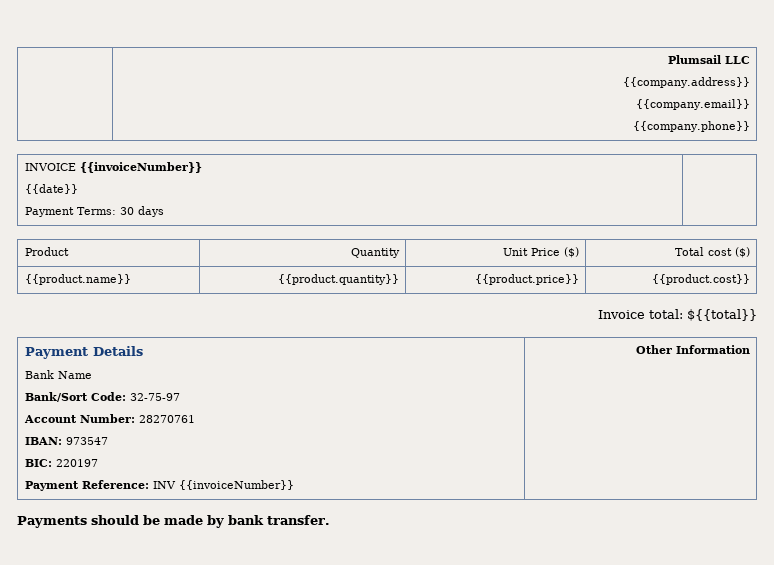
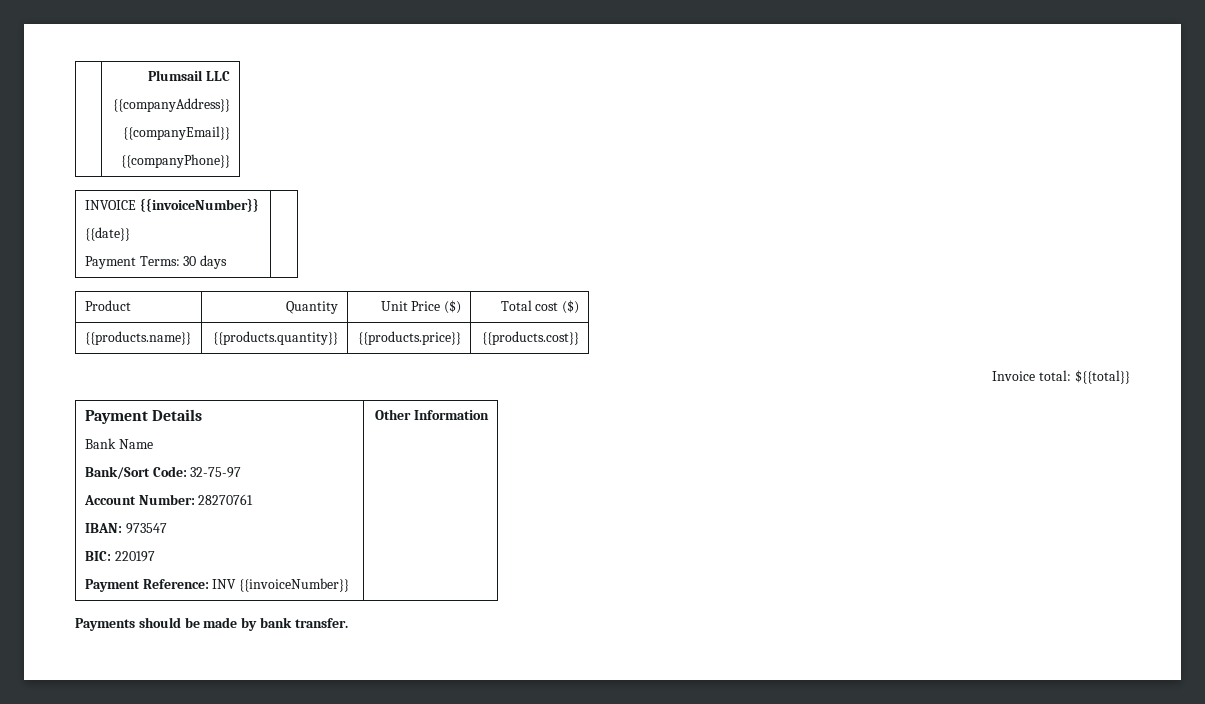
[622,77,750,88] [635,99,750,110] [632,121,750,132] {{company.address}} // {{company.email}} // {{company.phone}} -> [113,98,231,112] [123,126,231,140] [121,154,231,168] {{companyAddress}} // {{companyEmail}} // {{companyPhone}}
[24,274,131,285] [277,274,399,285] [474,274,579,285] [651,274,750,285] {{product.name}} | {{product.quantity}} | {{product.price}} | {{product.cost}} -> [84,331,191,345] [213,331,339,345] [358,331,462,345] [482,331,580,345] {{products.name}} | {{products.quantity}} | {{products.price}} | {{products.cost}}

